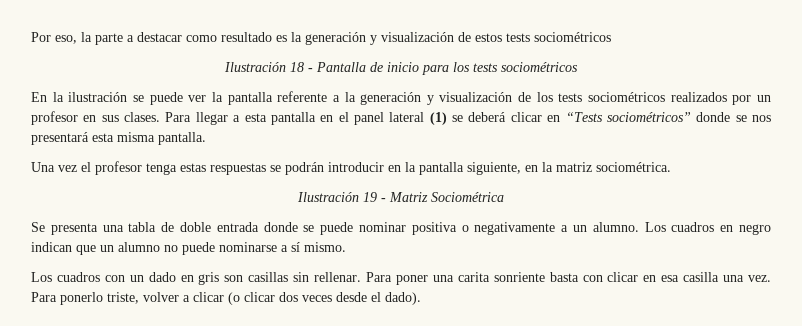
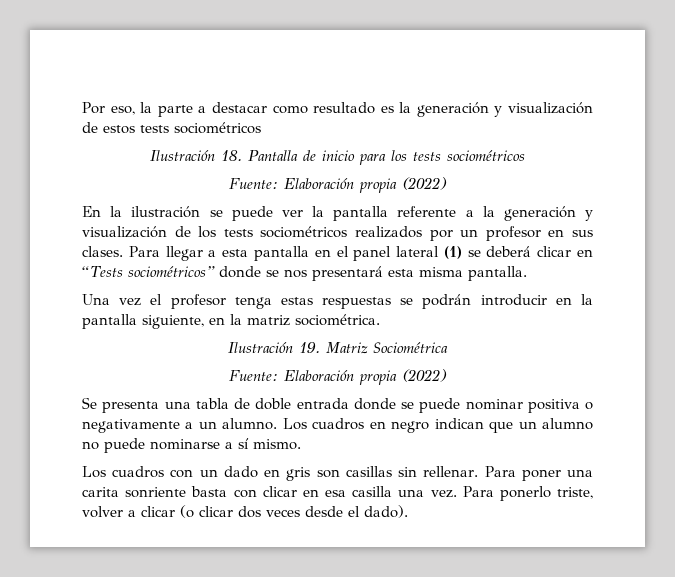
[290,62,313,72] 18 - -> [221,150,242,161] 18.
(578, 67) none -> [229,177,447,193] // Fuente: Elaboración propia (2022)
[363,192,386,202] 19 - -> [299,342,320,353] 19.
(504, 197) none -> [229,369,447,385] // Fuente: Elaboración propia (2022)

